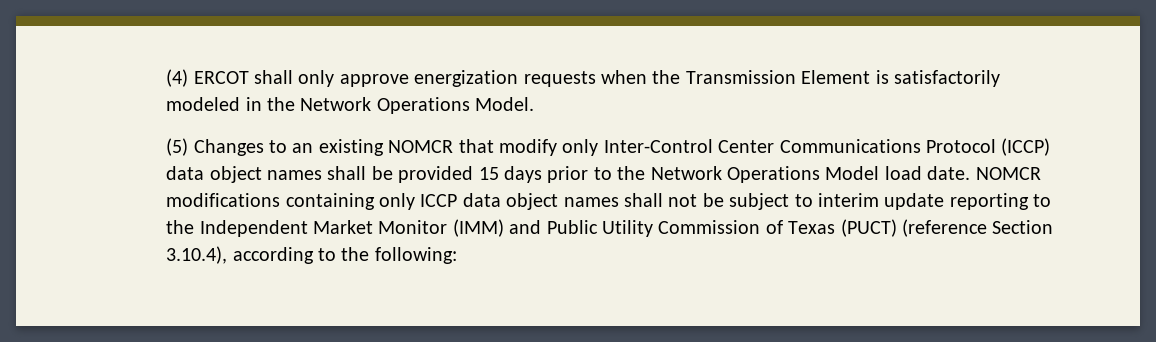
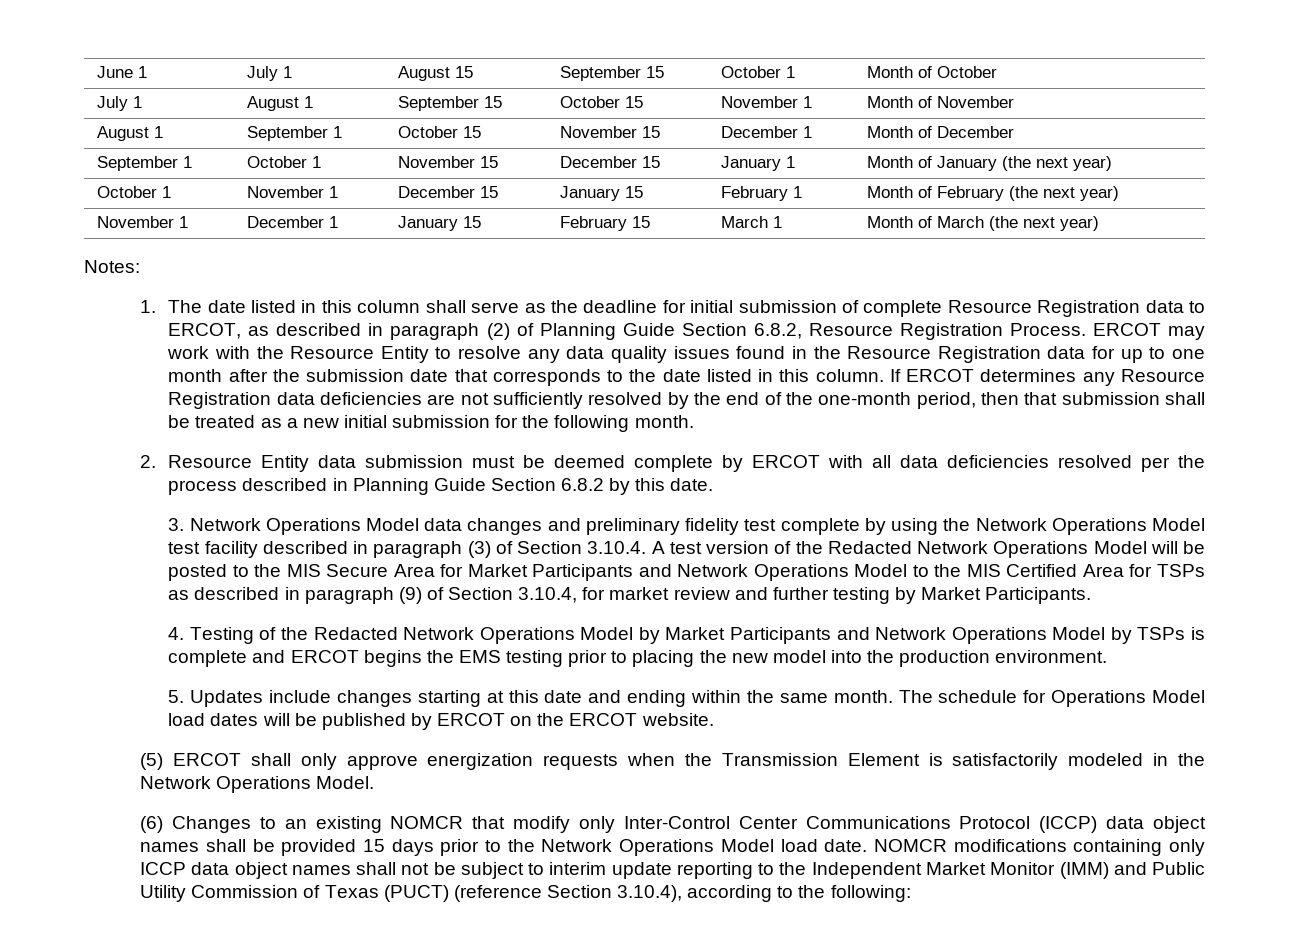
[166,69,189,87] (4) -> [96,66,147,78] [246,66,292,81] [397,66,473,81] [559,66,664,81] [720,66,795,78] [866,66,997,78] [96,96,142,111] [246,96,313,111] [397,96,502,111] [559,96,643,108] [720,96,812,108] [866,96,1014,108] [96,126,163,141] [246,126,342,141] [397,126,481,138] [559,126,660,138] [720,126,812,138] [866,126,1014,138] [96,156,192,171] [246,156,321,168] [397,156,498,168] [559,156,660,168] [720,156,795,171] [866,156,1112,171] [96,186,171,198] [246,186,338,198] [397,186,498,198] [559,186,643,201] [720,186,802,201] [866,186,1119,201] [96,216,188,228] [246,216,338,228] [397,216,481,231] [559,216,650,231] [720,216,782,228] [866,216,1099,231] [84,260,140,273] [140,300,1205,317] [168,323,1206,340] [167,346,1205,363] [168,369,1205,386] [168,392,1206,409] [168,415,694,432] [140,455,1205,472] [168,478,714,495] [168,518,1205,535] [168,541,1205,558] [168,564,1205,581] [168,587,1092,604] [168,627,1206,644] [168,650,1108,667] [168,690,1206,707] [168,713,714,730] [140,753,164,770] June 1 | July 1 | August 15 | September 15 | October 1 | Month of October // July 1 | August 1 | September 15 | October 15 | November 1 | Month of November // August 1 | September 1 | October 15 | November 15 | December 1 | Month of December // September 1 | October 1 | November 15 | December 15 | January 1 | Month of January (the next year) // October 1 | November 1 | December 15 | January 15 | February 1 | Month of February (the next year) // November 1 | December 1 | January 15 | February 15 | March 1 | Month of March (the next year) // Notes: // 1. The date listed in this column shall serve as the deadline for initial submission of complete Resource Registration data to ERCOT, as described in paragraph (2) of Planning Guide Section 6.8.2, Resource Registration Process. ERCOT may work with the Resource Entity to resolve any data quality issues found in the Resource Registration data for up to one month after the submission date that corresponds to the date listed in this column. If ERCOT determines any Resource Registration data deficiencies are not sufficiently resolved by the end of the one-month period, then that submission shall be treated as a new initial submission for the following month. // 2. Resource Entity data submission must be deemed complete by ERCOT with all data deficiencies resolved per the process described in Planning Guide Section 6.8.2 by this date. // 3. Network Operations Model data changes and preliminary fidelity test complete by using the Network Operations Model test facility described in paragraph (3) of Section 3.10.4. A test version of the Redacted Network Operations Model will be posted to the MIS Secure Area for Market Participants and Network Operations Model to the MIS Certified Area for TSPs as described in paragraph (9) of Section 3.10.4, for market review and further testing by Market Participants. // 4. Testing of the Redacted Network Operations Model by Market Participants and Network Operations Model by TSPs is complete and ERCOT begins the EMS testing prior to placing the new model into the production environment. // 5. Updates include changes starting at this date and ending within the same month. The schedule for Operations Model load dates will be published by ERCOT on the ERCOT website. // (5)
[166,138,189,156] (5) -> [140,816,164,833] (6)

